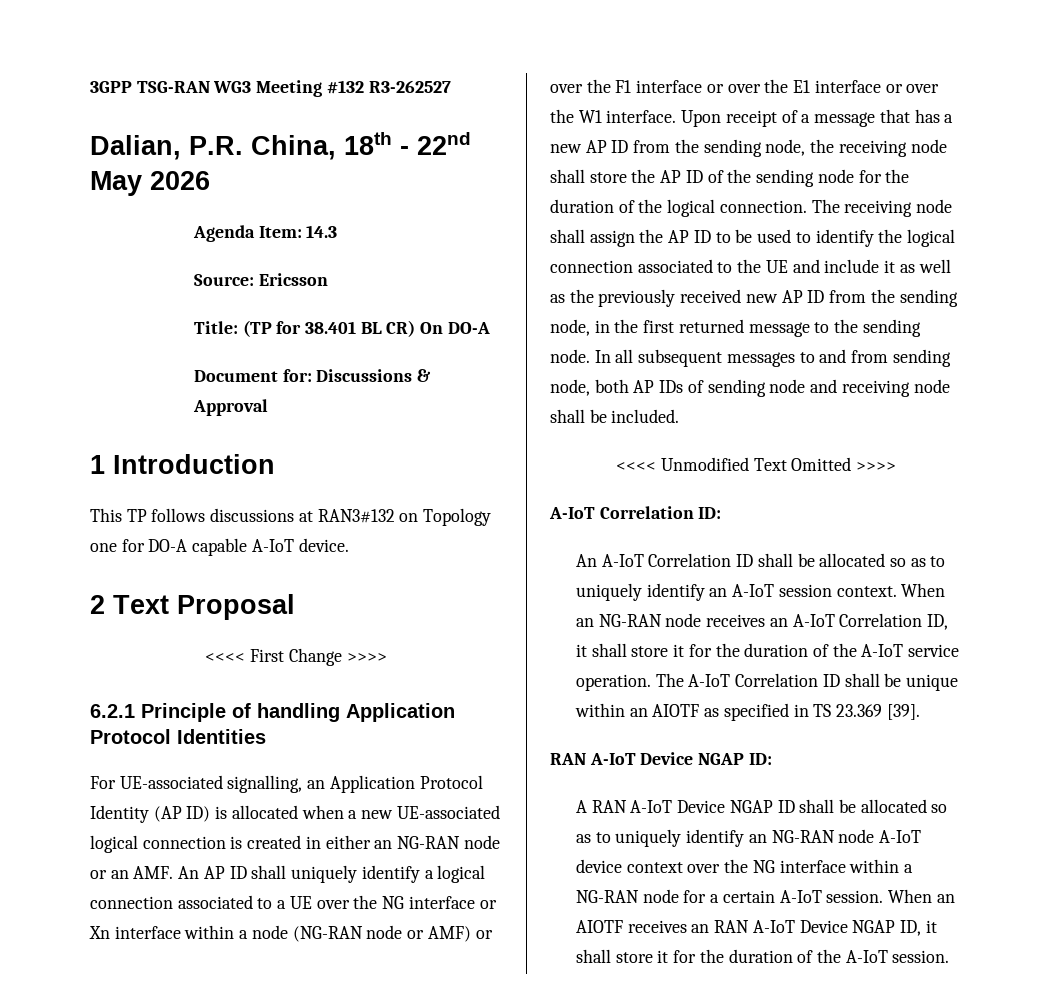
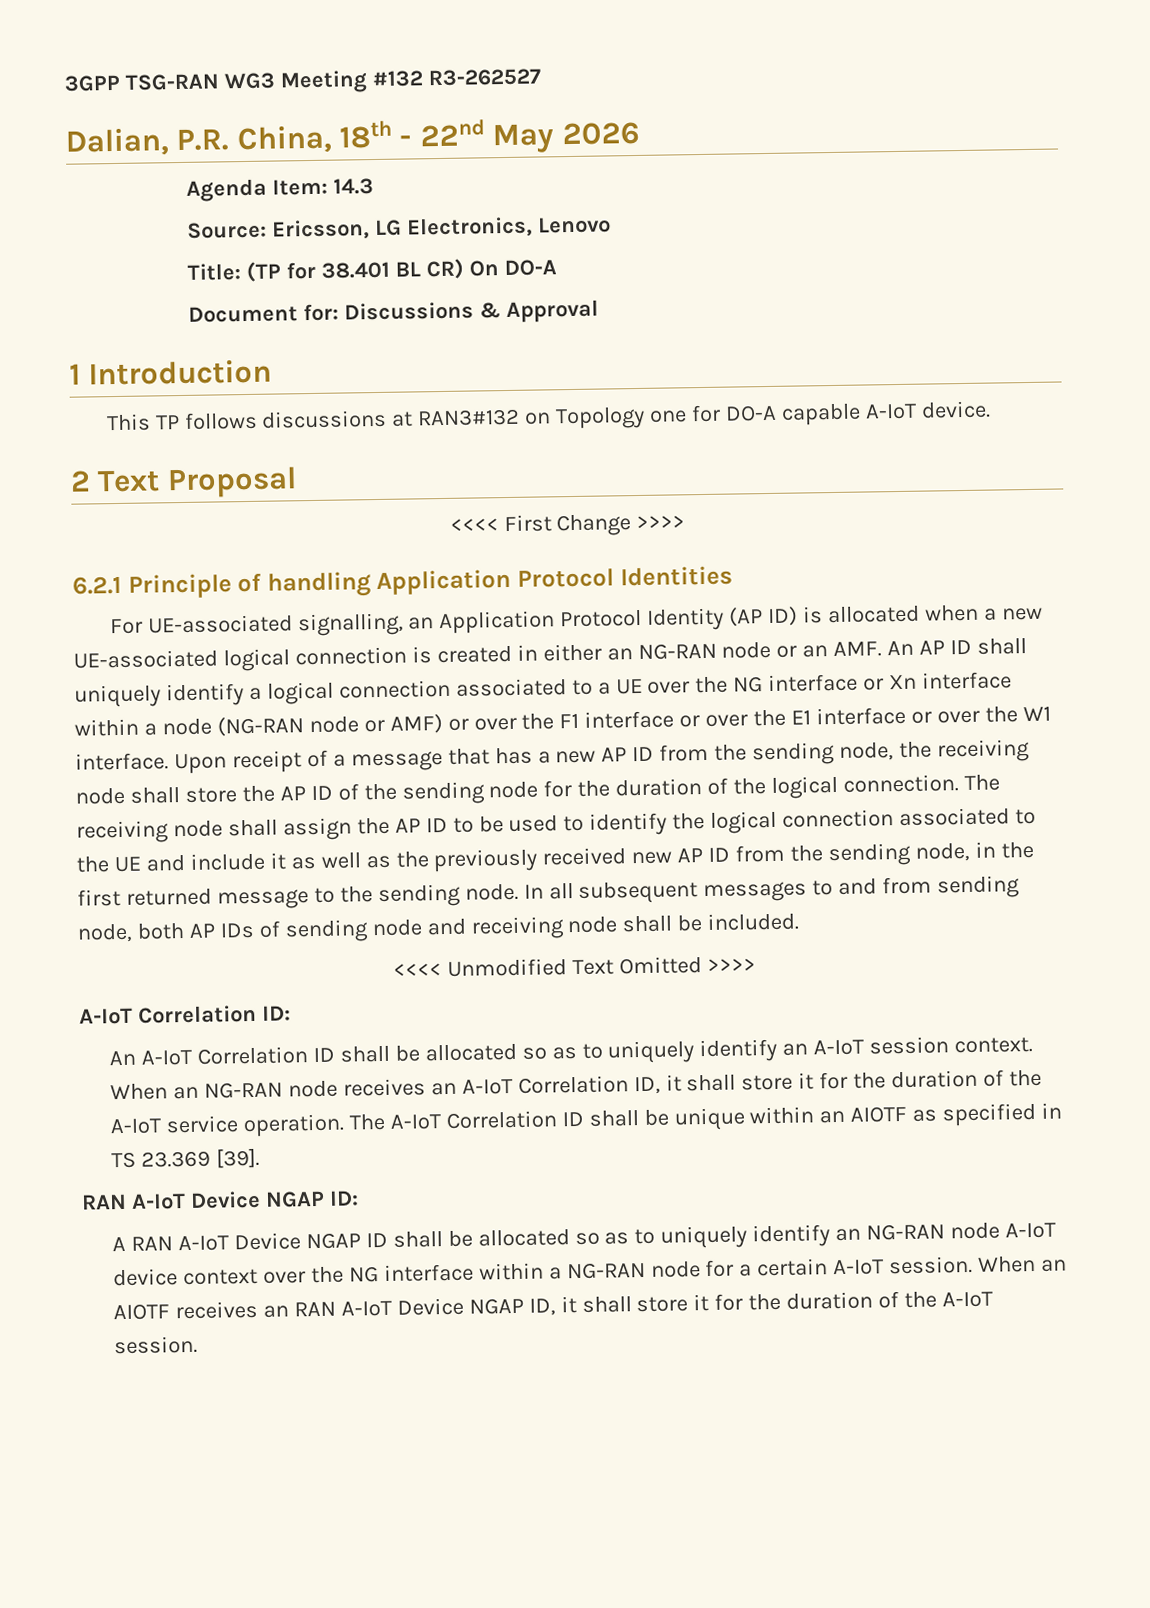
[258,273,328,286] Ericsson -> [272,216,612,240] Ericsson, LG Electronics, Lenovo

